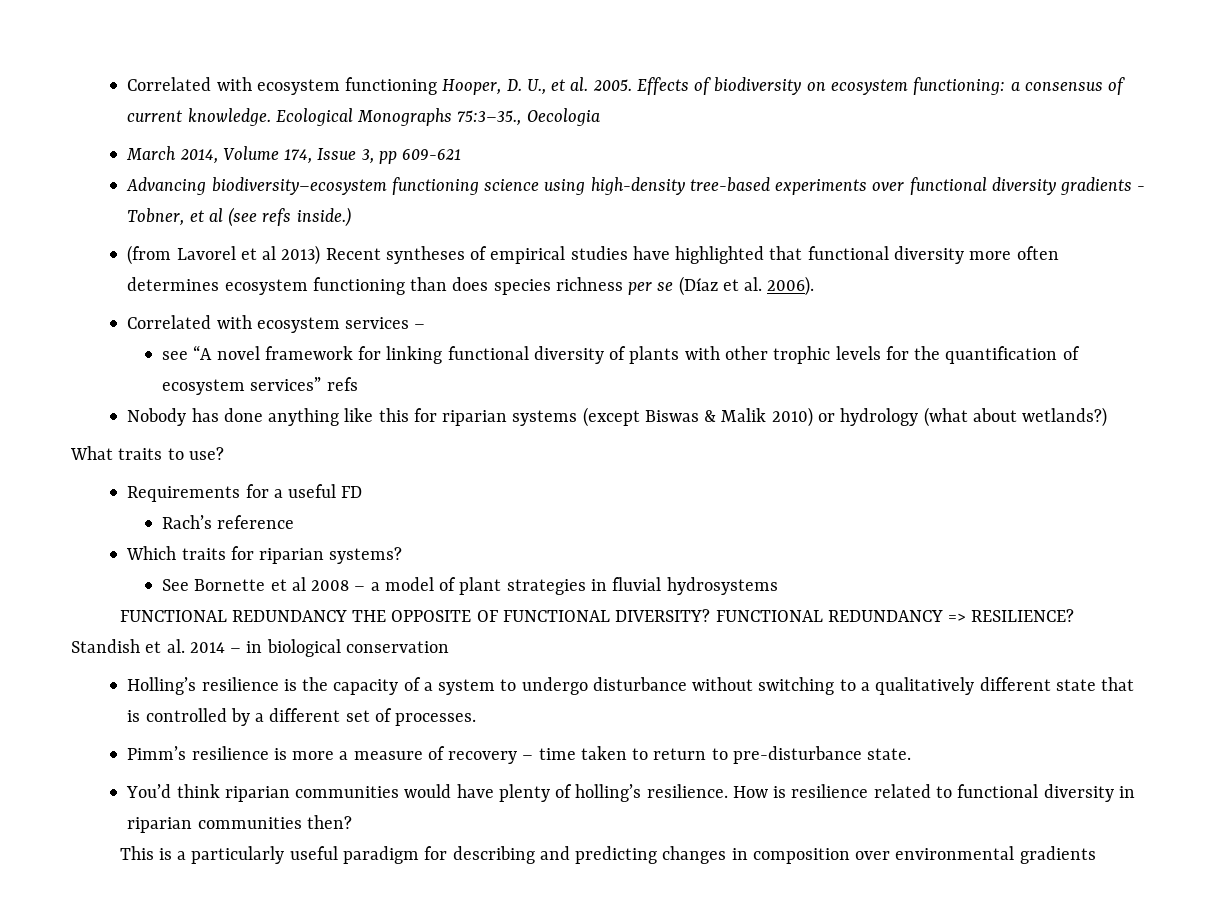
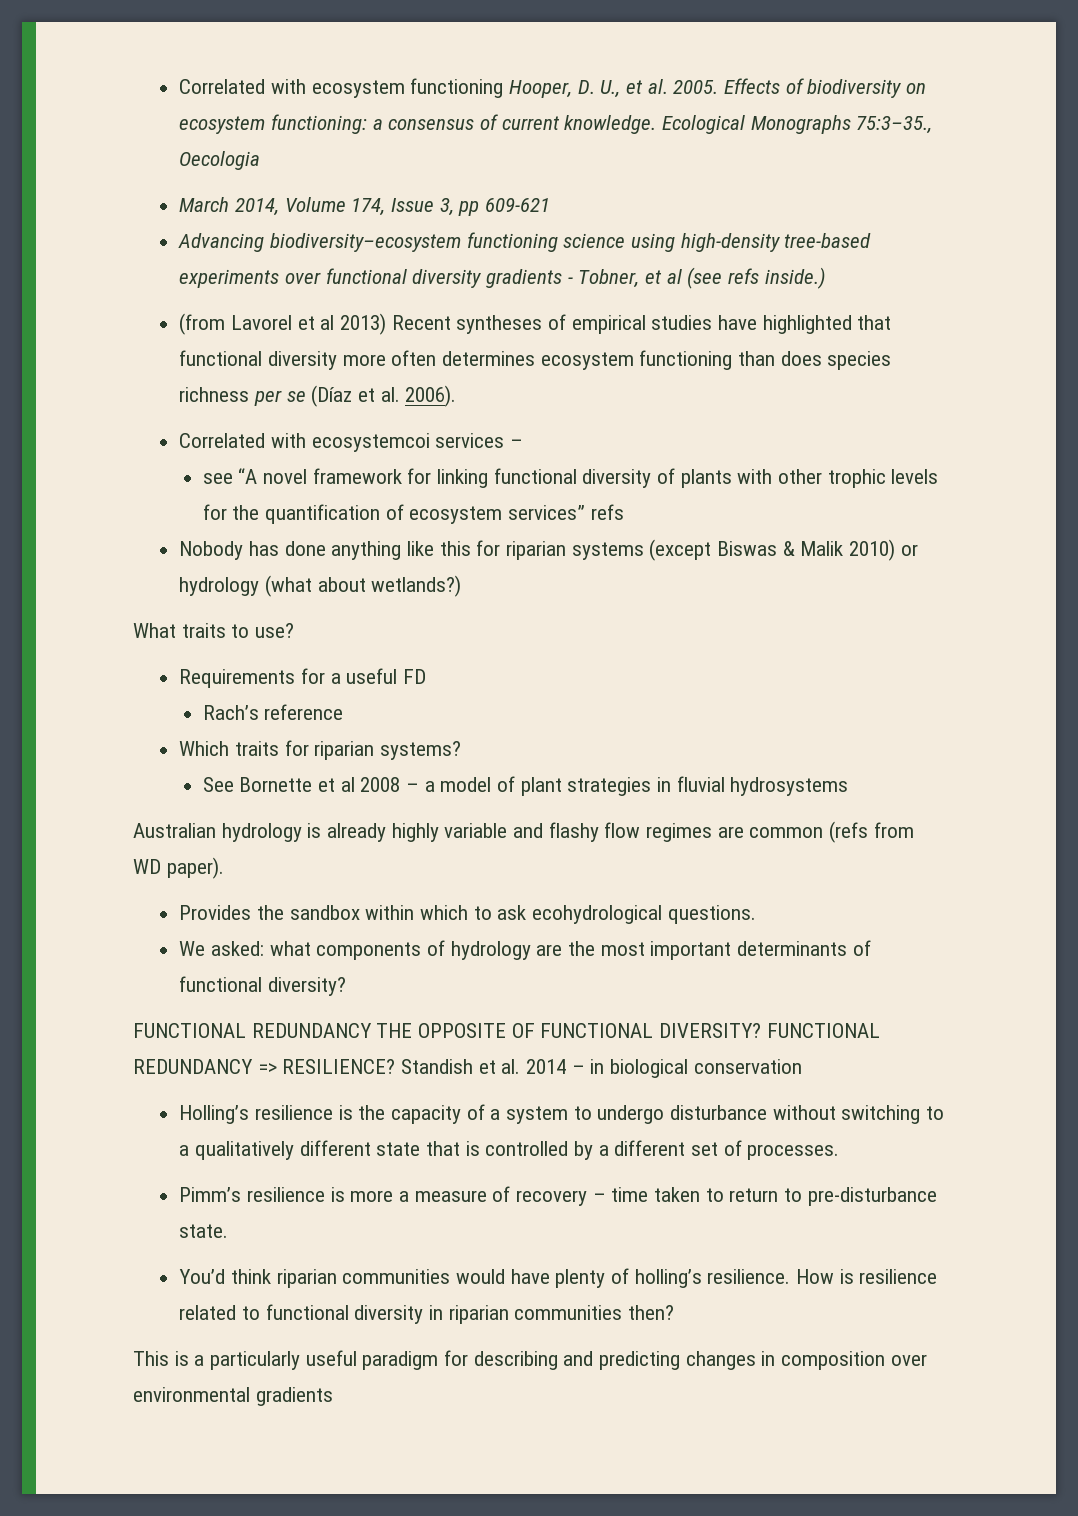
[256,317,340,333] ecosystem -> [311,433,430,452] ecosystemcoi
(778, 586) none -> [133,821,914,843] [133,857,224,879] [179,905,756,924] [179,940,871,960] [179,976,347,996] // Australian hydrology is already highly variable and flashy flow regimes are common (refs from WD paper). // Provides the sandbox within which to ask ecohydrological questions. // We asked: what components of hydrology are the most important determinants of functional diversity?

